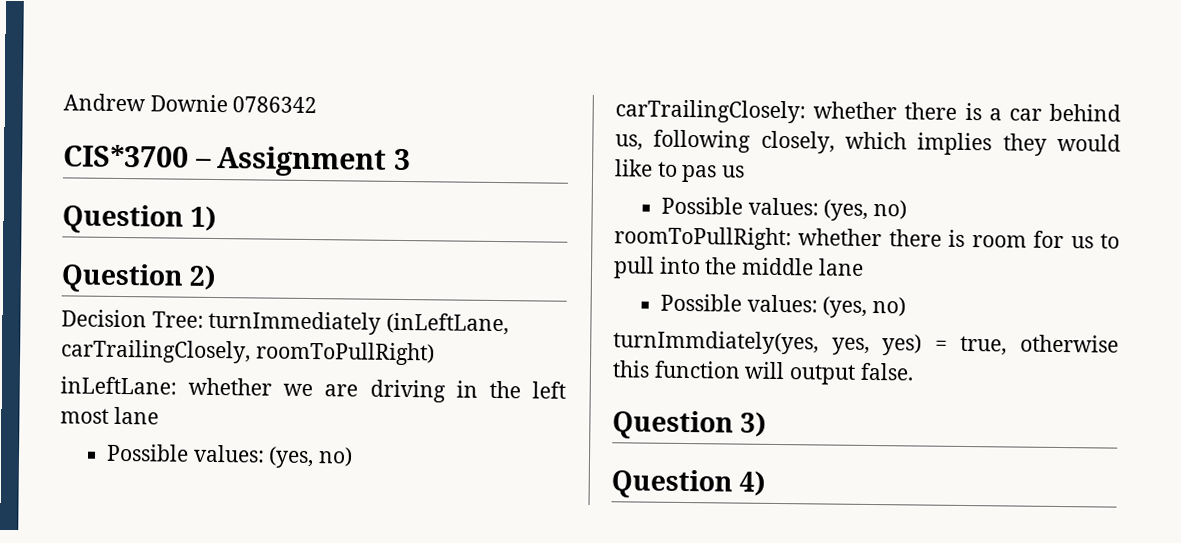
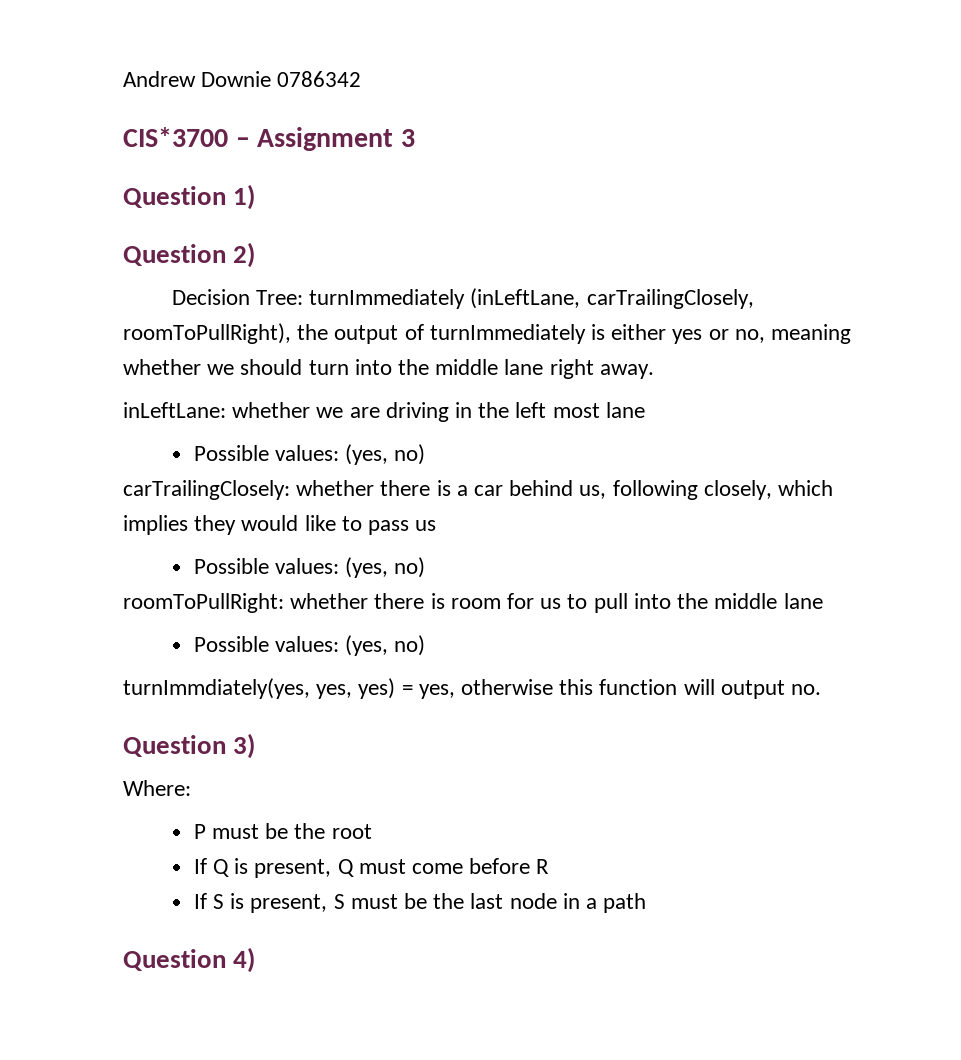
[255,341,435,366] roomToPullRight) -> [123,323,852,344] [123,359,654,379] roomToPullRight), the output of turnImmediately is either yes or no, meaning whether we should turn into the middle lane right away.
[681,164,718,183] pas -> [368,520,410,535] pass
[960,335,1008,356] true, -> [418,684,455,699] yes,
[859,362,914,381] false. -> [791,684,822,695] no.
(768, 424) none -> [123,780,191,796] [193,823,372,839] [193,858,550,878] [193,893,647,913] // Where: // P must be the root // If Q is present, Q must come before R // If S is present, S must be the last node in a path

